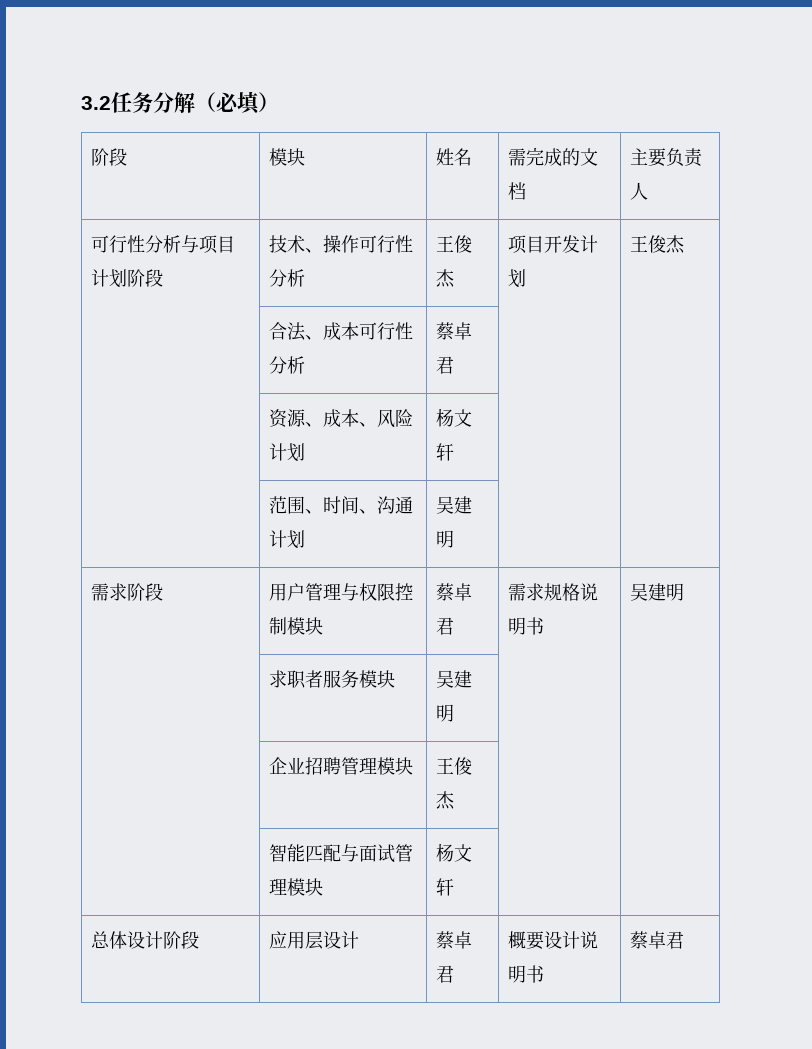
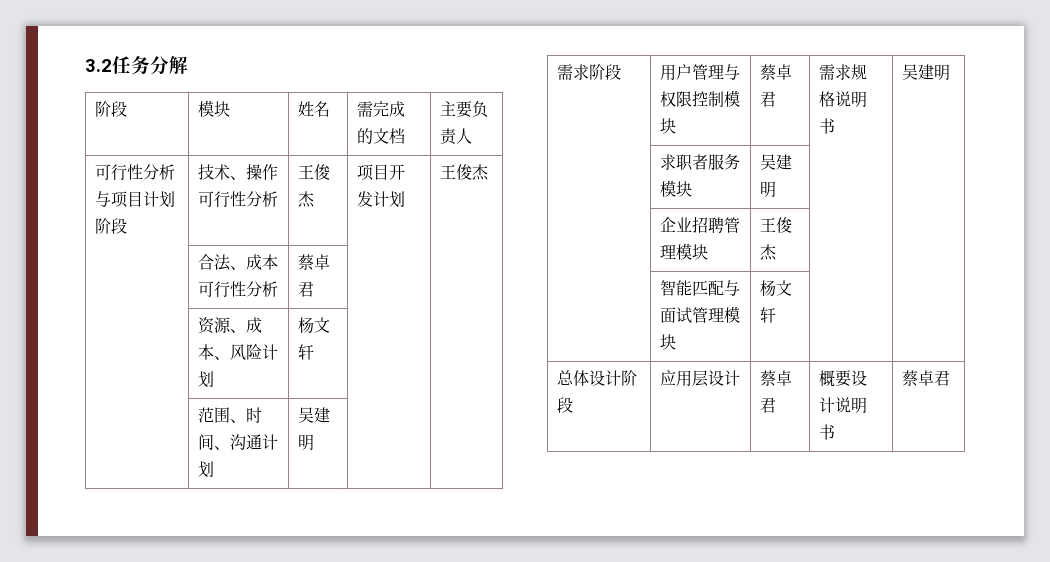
[195,91,279,115] （必填） -> (188, 65) none

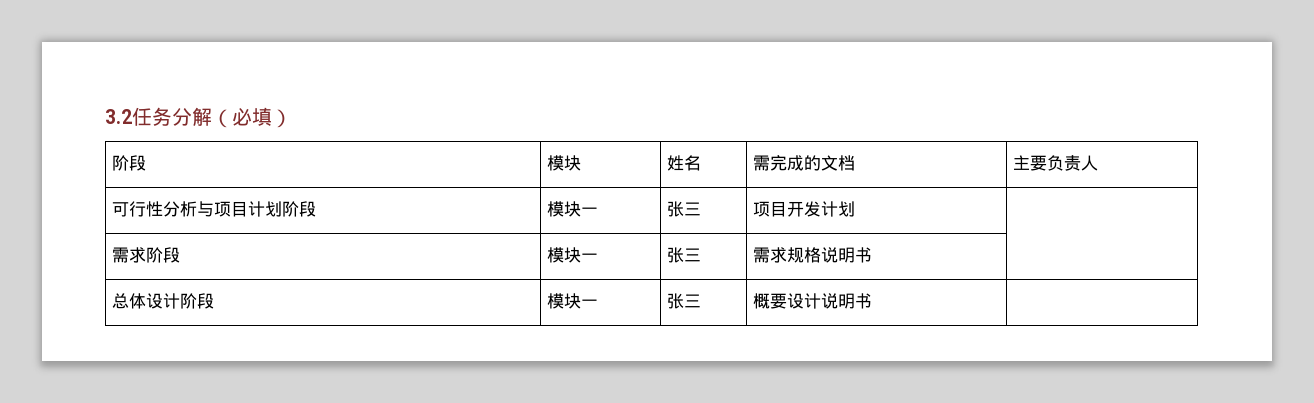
(188, 65) none -> [212,107,292,128] （必填）
[198,164,279,180] [198,191,279,208] [298,164,331,180] [298,191,316,208] [357,164,406,181] [357,191,406,208] [440,164,490,181] [198,254,279,271] [198,281,279,298] [298,254,331,270] [298,281,315,297] [198,317,263,334] [198,344,279,361] [198,371,215,388] [298,317,331,334] [298,344,315,360] [198,407,263,423] [198,434,279,450] [198,461,215,478] [298,407,331,423] [298,434,315,451] [557,64,622,80] [660,64,741,81] [660,90,741,107] [660,118,677,134] [760,64,793,80] [760,91,777,107] 技术、操作可行性分析 | 王俊杰 | 项目开发计划 | 王俊杰 // | 合法、成本可行性分析 | 蔡卓君 | | // | 资源、成本、风险计划 | 杨文轩 | | // | 范围、时间、沟通计划 | 吴建明 | | // 需求阶段 | 用户管理与权限控制模块 | 蔡卓君 -> [547,201,599,217] [667,201,702,217] [753,201,856,217] [112,247,181,263] [547,247,599,263] [667,247,702,263] 模块一 | 张三 | 项目开发计划 | // 需求阶段 | 模块一 | 张三
[902,64,951,81] [660,154,741,171] [660,180,693,197] [760,154,793,170] [760,181,777,198] [660,216,741,234] [660,243,709,260] [760,217,793,233] [760,244,778,261] [660,280,741,296] [660,306,741,323] [660,334,677,350] [760,280,793,297] [760,307,777,323] | 吴建明 // | 求职者服务模块 | 吴建明 | | // | 企业招聘管理模块 | 王俊杰 | | // | 智能匹配与面试管理模块 | 杨文轩 | -> (873, 255) none
[660,370,741,387] [760,370,793,386] [760,397,777,413] 应用层设计 | 蔡卓君 -> [547,293,599,309] [667,293,702,309] 模块一 | 张三
[902,370,951,386] 蔡卓君 -> (873, 301) none

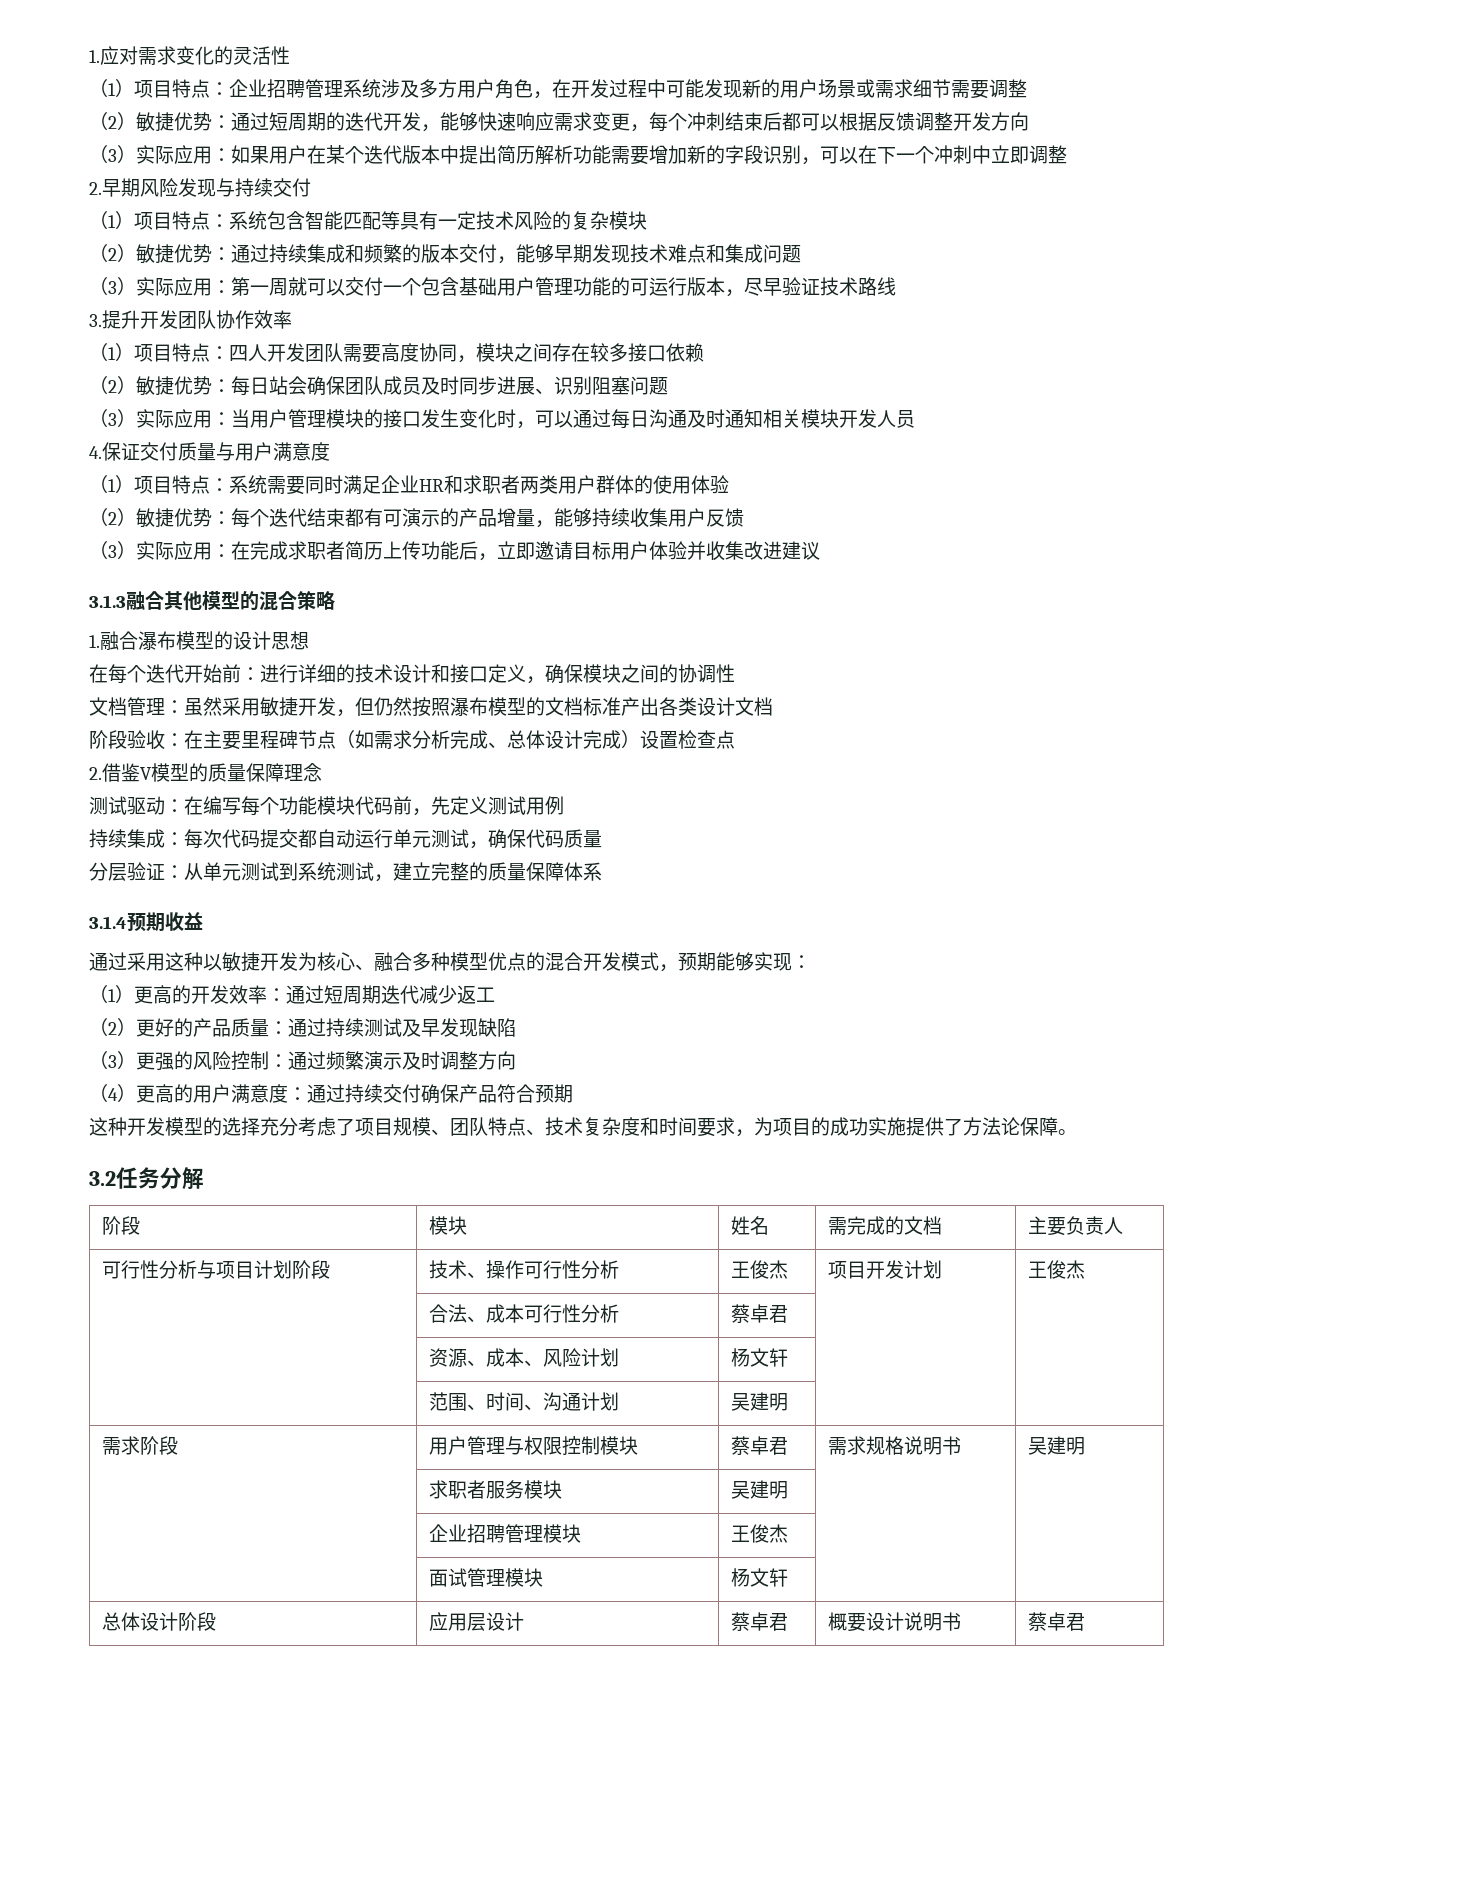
(105, 116) none -> [89,46,290,65] [89,79,1027,99] [89,112,1029,132] [89,145,1067,165] [89,178,311,197] [89,211,647,230] [89,244,801,264] [89,277,896,297] [89,310,292,329] [89,343,704,363] [89,376,668,396] [89,409,915,429] [89,442,330,461] [89,475,729,495] [89,508,744,528] [89,541,820,561] [89,591,335,611] [89,631,309,650] [89,664,735,684] [89,697,773,717] [89,730,735,750] [89,763,322,782] [89,796,564,816] [89,829,602,849] [89,862,602,882] [89,912,203,932] [89,952,811,972] [89,985,495,1004] [89,1018,516,1037] [89,1051,516,1071] [89,1084,573,1104] [89,1117,1077,1137] 1.应对需求变化的灵活性 // （1）项目特点：企业招聘管理系统涉及多方用户角色，在开发过程中可能发现新的用户场景或需求细节需要调整 // （2）敏捷优势：通过短周期的迭代开发，能够快速响应需求变更，每个冲刺结束后都可以根据反馈调整开发方向 // （3）实际应用：如果用户在某个迭代版本中提出简历解析功能需要增加新的字段识别，可以在下一个冲刺中立即调整 // 2.早期风险发现与持续交付 // （1）项目特点：系统包含智能匹配等具有一定技术风险的复杂模块 // （2）敏捷优势：通过持续集成和频繁的版本交付，能够早期发现技术难点和集成问题 // （3）实际应用：第一周就可以交付一个包含基础用户管理功能的可运行版本，尽早验证技术路线 // 3.提升开发团队协作效率 // （1）项目特点：四人开发团队需要高度协同，模块之间存在较多接口依赖 // （2）敏捷优势：每日站会确保团队成员及时同步进展、识别阻塞问题 // （3）实际应用：当用户管理模块的接口发生变化时，可以通过每日沟通及时通知相关模块开发人员 // 4.保证交付质量与用户满意度 // （1）项目特点：系统需要同时满足企业HR和求职者两类用户群体的使用体验 // （2）敏捷优势：每个迭代结束都有可演示的产品增量，能够持续收集用户反馈 // （3）实际应用：在完成求职者简历上传功能后，立即邀请目标用户体验并收集改进建议 // 3.1.3融合其他模型的混合策略 // 1.融合瀑布模型的设计思想 // 在每个迭代开始前：进行详细的技术设计和接口定义，确保模块之间的协调性 // 文档管理：虽然采用敏捷开发，但仍然按照瀑布模型的文档标准产出各类设计文档 // 阶段验收：在主要里程碑节点（如需求分析完成、总体设计完成）设置检查点 // 2.借鉴V模型的质量保障理念 // 测试驱动：在编写每个功能模块代码前，先定义测试用例 // 持续集成：每次代码提交都自动运行单元测试，确保代码质量 // 分层验证：从单元测试到系统测试，建立完整的质量保障体系 // 3.1.4预期收益 // 通过采用这种以敏捷开发为核心、融合多种模型优点的混合开发模式，预期能够实现： // （1）更高的开发效率：通过短周期迭代减少返工 // （2）更好的产品质量：通过持续测试及早发现缺陷 // （3）更强的风险控制：通过频繁演示及时调整方向 // （4）更高的用户满意度：通过持续交付确保产品符合预期 // 这种开发模型的选择充分考虑了项目规模、团队特点、技术复杂度和时间要求，为项目的成功实施提供了方法论保障。 //
[212,107,292,128] （必填） -> (204, 1178) none
[547,201,599,217] [667,201,702,217] [753,201,856,217] [112,247,181,263] [547,247,599,263] [667,247,702,263] 模块一 | 张三 | 项目开发计划 | // 需求阶段 | 模块一 | 张三 -> [428,1260,619,1279] [730,1260,788,1279] [827,1260,942,1279] [1027,1260,1085,1279] [428,1304,619,1323] [730,1304,788,1323] [428,1348,619,1368] [730,1348,788,1367] [428,1392,619,1411] [730,1392,788,1411] [101,1436,178,1455] [428,1436,638,1456] [730,1436,788,1455] 技术、操作可行性分析 | 王俊杰 | 项目开发计划 | 王俊杰 // | 合法、成本可行性分析 | 蔡卓君 | | // | 资源、成本、风险计划 | 杨文轩 | | // | 范围、时间、沟通计划 | 吴建明 | | // 需求阶段 | 用户管理与权限控制模块 | 蔡卓君
(873, 255) none -> [1027,1436,1085,1455] [428,1480,562,1499] [730,1480,788,1499] [428,1524,581,1543] [730,1524,788,1543] [428,1568,543,1587] [730,1568,788,1587] | 吴建明 // | 求职者服务模块 | 吴建明 | | // | 企业招聘管理模块 | 王俊杰 | | // | 面试管理模块 | 杨文轩 |
[547,293,599,309] [667,293,702,309] 模块一 | 张三 -> [428,1612,524,1631] [730,1612,788,1631] 应用层设计 | 蔡卓君
(873, 301) none -> [1027,1612,1085,1631] 蔡卓君

